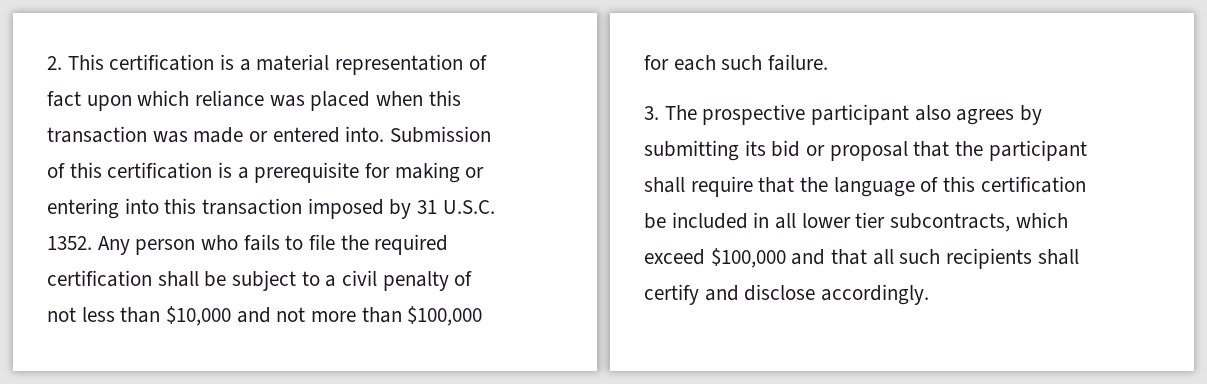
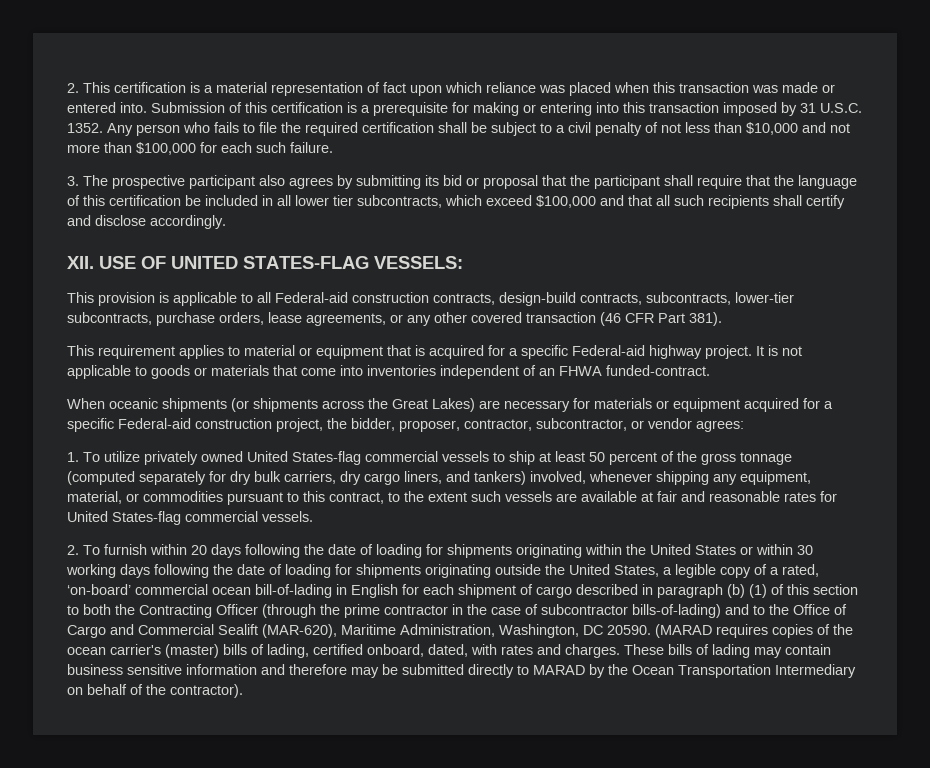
(930, 294) none -> [67,256,463,269] [67,292,794,306] [67,312,722,326] [67,345,802,359] [67,365,710,379] [67,398,833,412] [67,418,744,432] [67,451,792,465] [67,471,811,485] [67,491,837,505] [67,511,313,525] [67,544,813,558] [66,564,819,578] [67,584,858,598] [67,604,847,618] [67,624,853,638] [67,644,831,658] [67,664,856,678] [67,684,243,698] // XII. USE OF UNITED STATES-FLAG VESSELS: // This provision is applicable to all Federal-aid construction contracts, design-build contracts, subcontracts, lower-tier subcontracts, purchase orders, lease agreements, or any other covered transaction (46 CFR Part 381). // This requirement applies to material or equipment that is acquired for a specific Federal-aid highway project. It is not applicable to goods or materials that come into inventories independent of an FHWA funded-contract. // When oceanic shipments (or shipments across the Great Lakes) are necessary for materials or equipment acquired for a specific Federal-aid construction project, the bidder, proposer, contractor, subcontractor, or vendor agrees: // 1. To utilize privately owned United States-flag commercial vessels to ship at least 50 percent of the gross tonnage (computed separately for dry bulk carriers, dry cargo liners, and tankers) involved, whenever shipping any equipment, material, or commodities pursuant to this contract, to the extent such vessels are available at fair and reasonable rates for United States-flag commercial vessels. // 2. To furnish within 20 days following the date of loading for shipments originating within the United States or within 30 working days following the date of loading for shipments originating outside the United States, a legible copy of a rated, ‘on-board’ commercial ocean bill-of-lading in English for each shipment of cargo described in paragraph (b) (1) of this section to both the Contracting Officer (through the prime contractor in the case of subcontractor bills-of-lading) and to the Office of Cargo and Commercial Sealift (MAR-620), Maritime Administration, Washington, DC 20590. (MARAD requires copies of the ocean carrier's (master) bills of lading, certified onboard, dated, with rates and charges. These bills of lading may contain business sensitive information and therefore may be submitted directly to MARAD by the Ocean Transportation Intermediary on behalf of the contractor).

